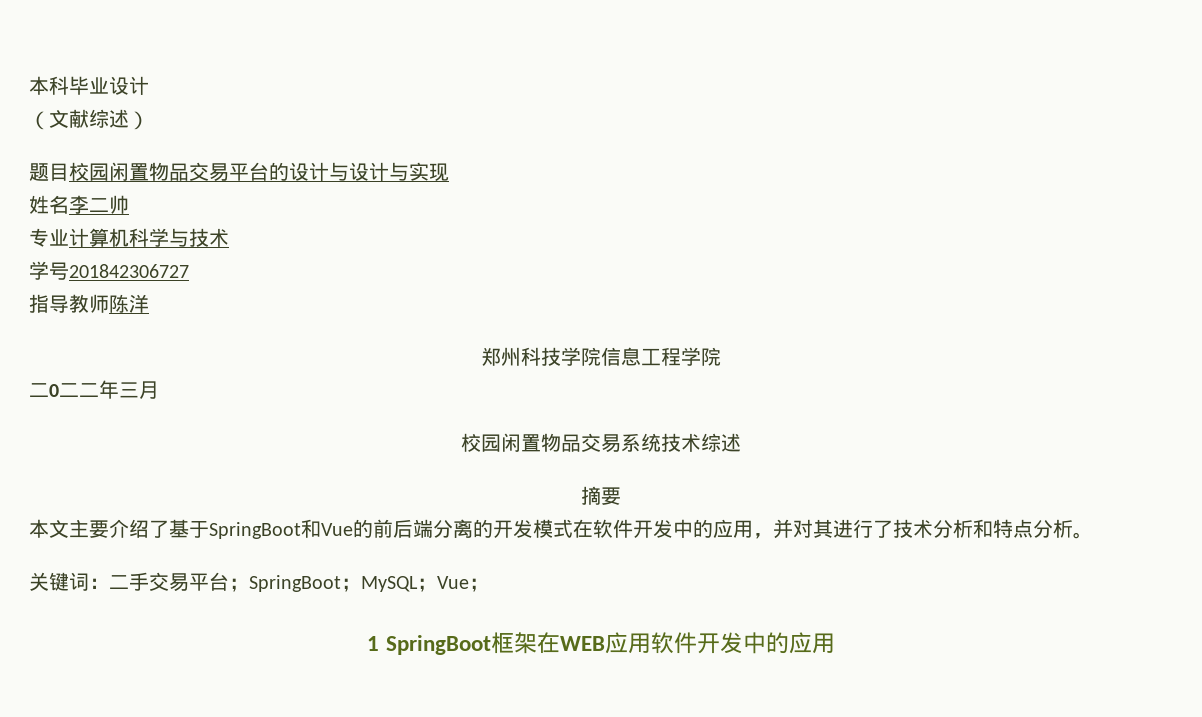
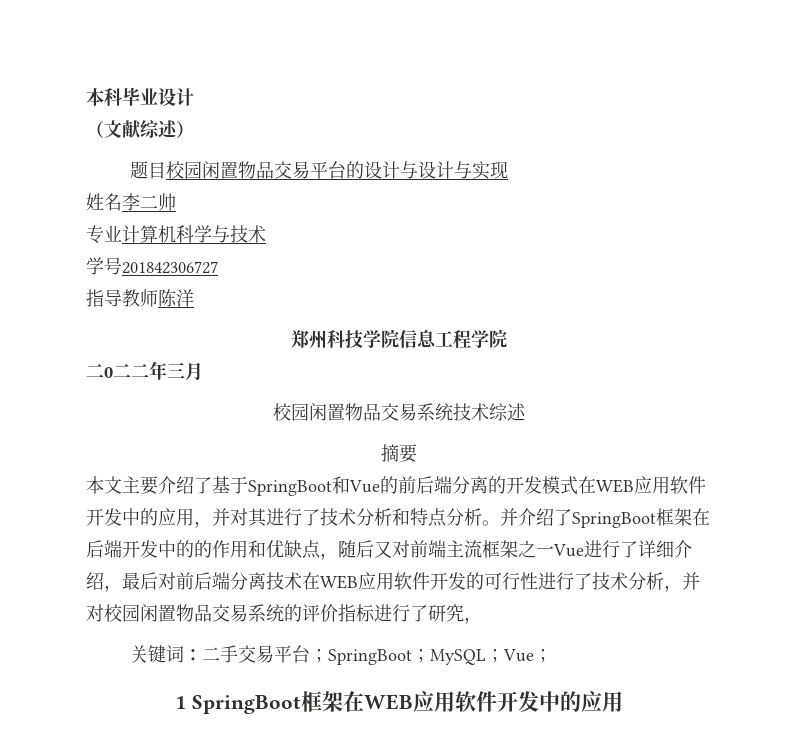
(593, 528) none -> [596,476,670,494] WEB应用
(1093, 535) none -> [500,508,710,528] [86,540,692,560] [86,572,700,592] [86,604,482,624] 并介绍了SpringBoot框架在后端开发中的的作用和优缺点，随后又对前端主流框架之一Vue进行了详细介绍，最后对前后端分离技术在WEB应用软件开发的可行性进行了技术分析，并对校园闲置物品交易系统的评价指标进行了研究，

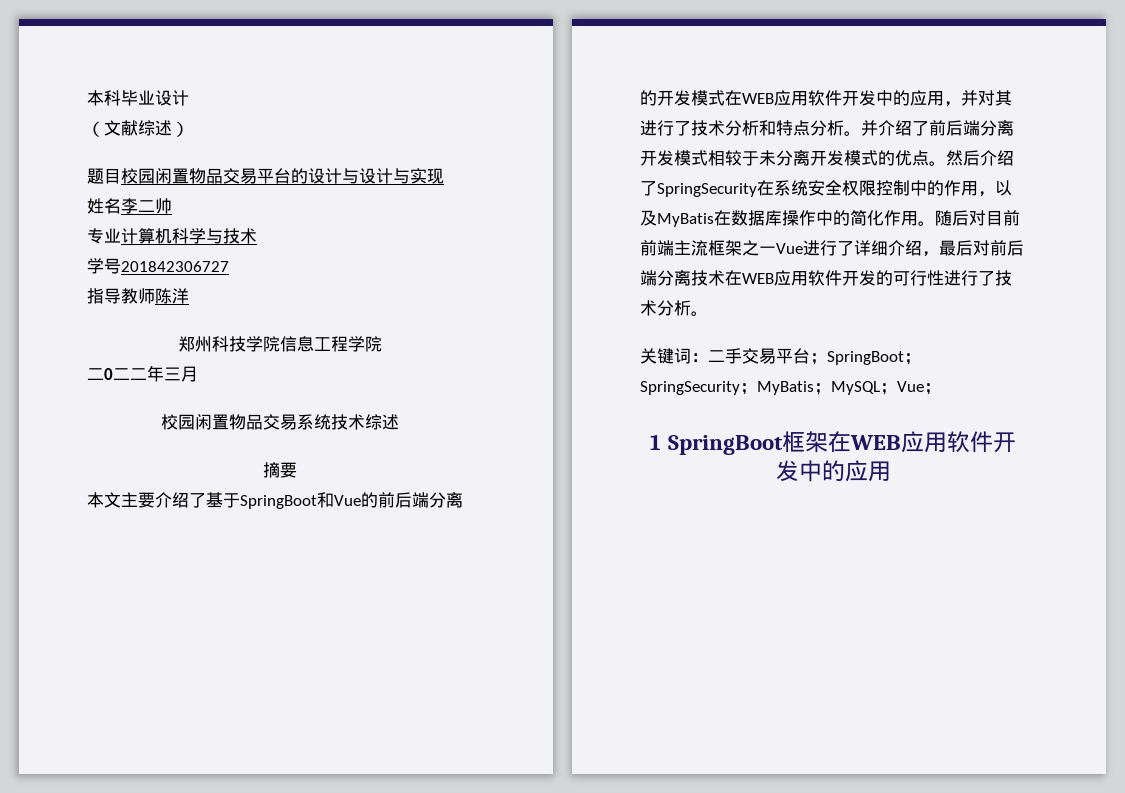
[572,508,710,528] [86,540,410,560] SpringBoot框架在后端开发中的的作用和优缺点，随后又对 -> [929,120,1014,136] [640,150,1014,166] [640,180,1012,197] [640,210,1020,227] 前后端分离开发模式相较于未分离开发模式的优点。然后介绍了SpringSecurity在系统安全权限控制中的作用，以及MyBatis在数据库操作中的简化作用。随后对目前
[664,572,700,592] [86,604,482,624] ，并对校园闲置物品交易系统的评价指标进行了研究， -> [691,311,708,316] 。
(430, 656) none -> [640,381,831,395] SpringSecurity；MyBatis；

